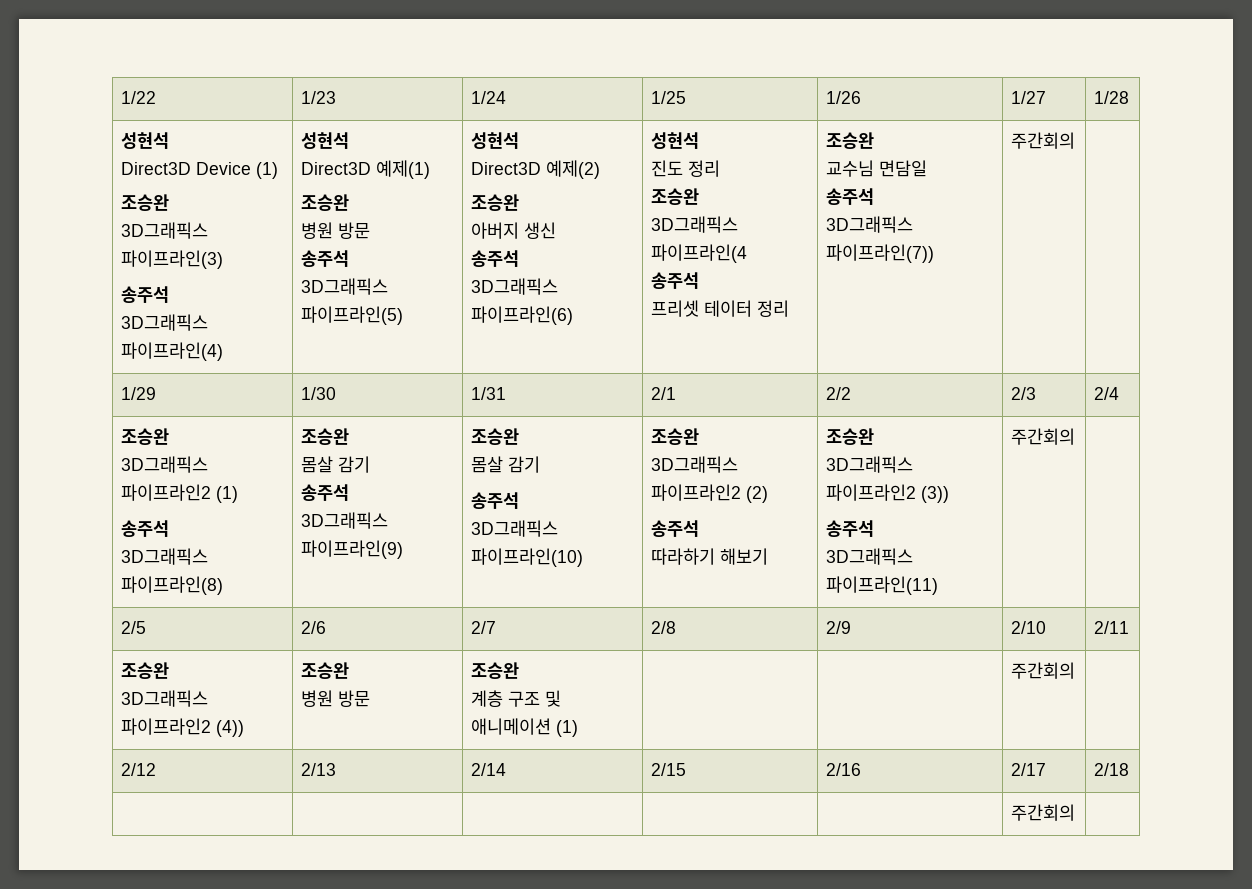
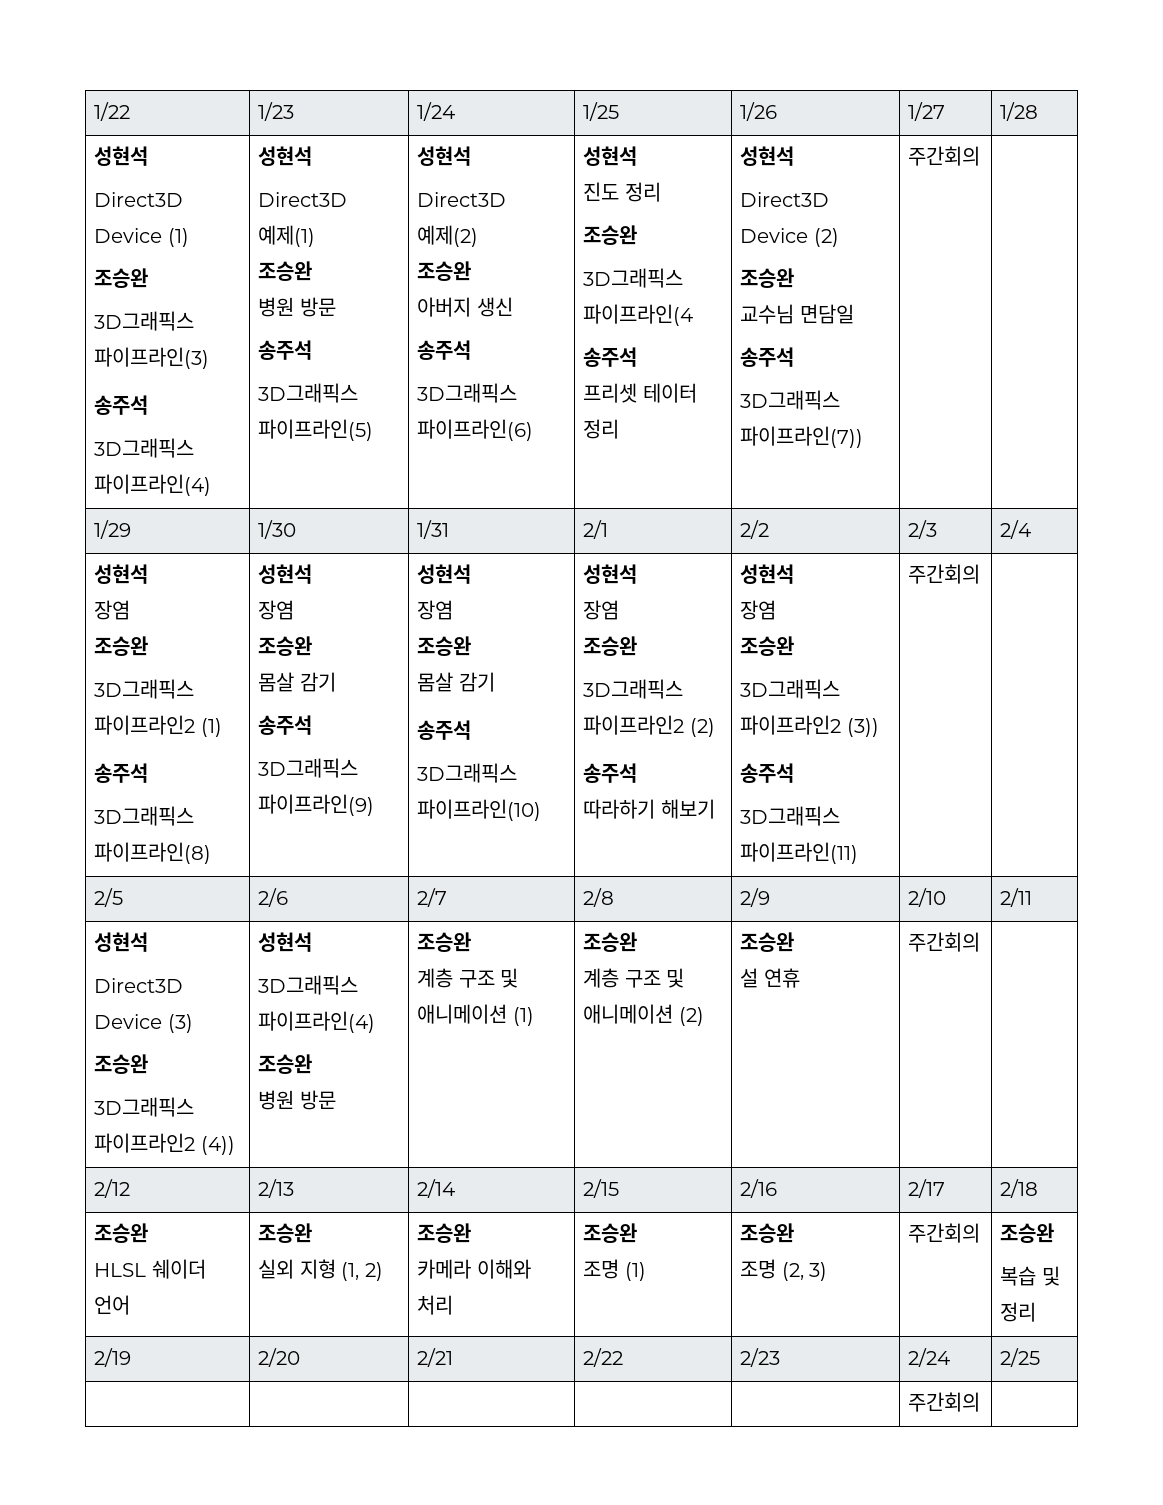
(789, 308) none -> [740,146,795,166] [740,192,830,207] [740,228,839,247] 성현석 // Direct3D Device (2) //
(1119, 393) none -> [94,564,149,584] [94,600,131,620] 성현석 // 장염 //
(223, 585) none -> [258,564,313,584] [258,600,295,620] 성현석 // 장염 //
(403, 549) none -> [417,564,472,584] [417,600,454,620] 성현석 // 장염 //
(583, 557) none -> [583,564,638,584] [583,600,620,620] 성현석 // 장염 //
(768, 556) none -> [740,564,795,584] [740,600,777,620] 성현석 // 장염 //
(1129, 627) none -> [94,932,149,952] [94,978,184,993] [94,1014,193,1033] 성현석 // Direct3D Device (3) //
(244, 728) none -> [258,932,313,952] [258,975,359,995] [258,1011,376,1033] 성현석 // 3D그래픽스 파이프라인(4) //
(578, 728) | -> [583,932,638,952] [583,968,685,988] [583,1004,704,1026] [740,932,795,952] [740,968,800,988] 조승완 // 계층 구조 및 애니메이션 (2) | 조승완 // 설 연휴
(1129, 769) none -> [94,1223,149,1243] [94,1259,206,1279] [94,1295,131,1315] [258,1223,313,1243] [258,1259,383,1281] [417,1223,472,1243] [417,1259,531,1279] [417,1295,454,1315] [583,1223,638,1243] [583,1259,646,1281] [740,1223,795,1243] [740,1259,828,1281] [908,1223,981,1243] [1000,1223,1055,1243] [1000,1266,1060,1286] [1000,1302,1037,1322] [94,1348,132,1367] [258,1348,301,1367] [417,1348,454,1367] [583,1348,624,1367] [740,1348,781,1367] [908,1348,951,1367] [1000,1348,1041,1367] // 조승완 // HLSL 쉐이더 언어 | 조승완 // 실외 지형 (1, 2) | 조승완 // 카메라 이해와 처리 | 조승완 // 조명 (1) | 조승완 // 조명 (2, 3) | 주간회의 | 조승완 // 복습 및 정리 // 2/19 | 2/20 | 2/21 | 2/22 | 2/23 | 2/24 | 2/25

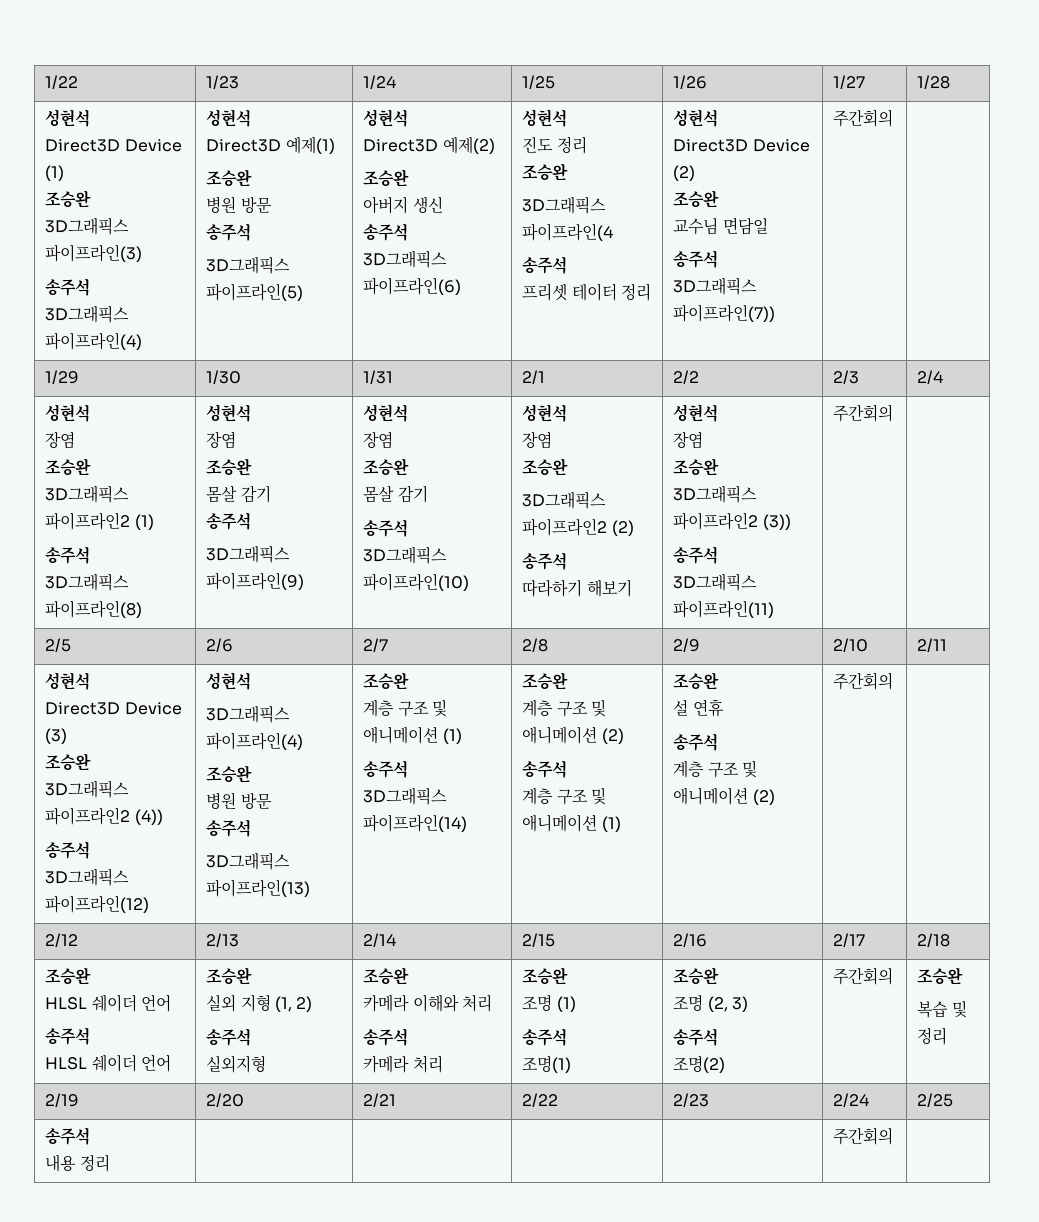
(235, 1145) none -> [45,841,91,859] [45,868,130,886] [45,895,150,913] // 송주석 // 3D그래픽스 파이프라인(12)
(336, 1100) none -> [206,819,252,837] [206,852,291,870] [206,879,311,897] // 송주석 // 3D그래픽스 파이프라인(13)
[583,932,638,952] [583,968,685,988] [583,1004,704,1026] [740,932,795,952] [740,968,800,988] | 조승완 // 계층 구조 및 애니메이션 (2) | 조승완 // 설 연휴 -> [363,760,409,778] [363,787,448,805] [363,814,468,832] [522,672,569,689] [522,699,607,717] [522,726,624,744] [522,760,568,778] [522,787,607,805] [522,814,621,832] [673,672,720,689] [673,699,724,717] [673,733,719,751] [673,760,758,778] [673,787,775,805] // 송주석 // 3D그래픽스 파이프라인(14) | 조승완 // 계층 구조 및 애니메이션 (2) // 송주석 // 계층 구조 및 애니메이션 (1) | 조승완 // 설 연휴 // 송주석 // 계층 구조 및 애니메이션 (2)
(131, 1305) none -> [45,1027,91,1045] [45,1054,172,1072] // 송주석 // HLSL 쉐이더 언어
(383, 1271) none -> [206,1028,252,1046] [206,1055,267,1073] // 송주석 // 실외지형
(454, 1305) none -> [363,1028,409,1046] [363,1055,443,1073] // 송주석 // 카메라 처리
(646, 1271) none -> [522,1028,568,1046] [522,1056,572,1073] // 송주석 // 조명(1)
(828, 1271) none -> [673,1028,719,1046] [673,1056,726,1073] // 송주석 // 조명(2)
(1041, 1357) none -> [45,1127,91,1145] [45,1154,110,1172] 송주석 // 내용 정리

